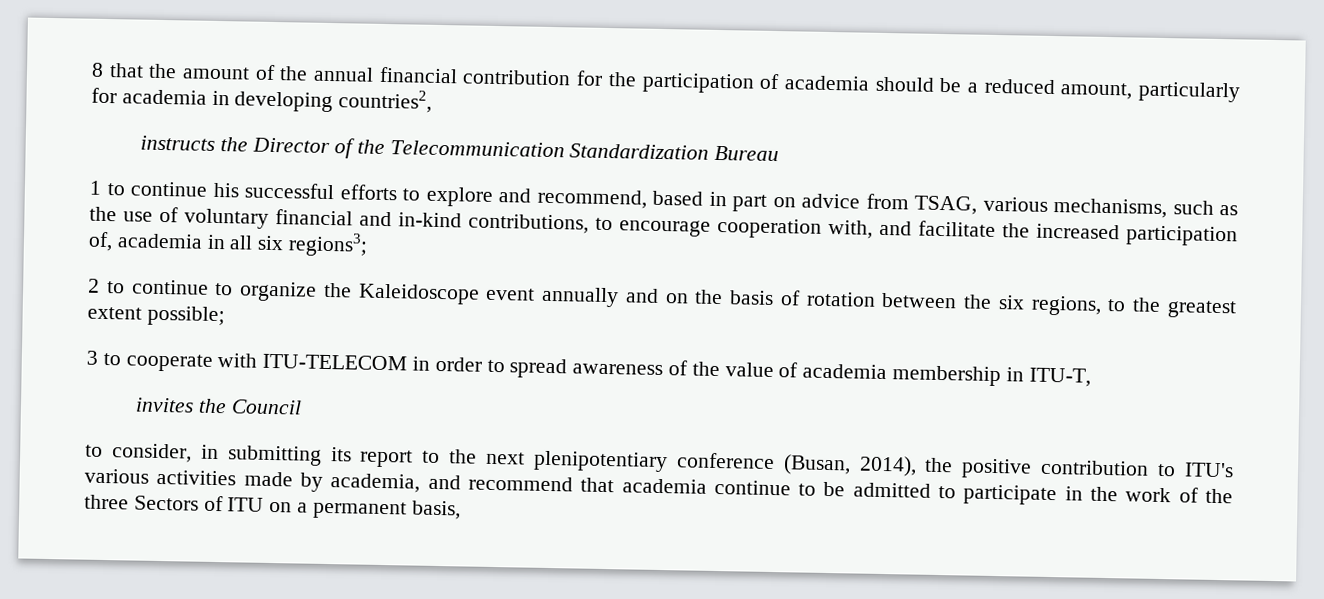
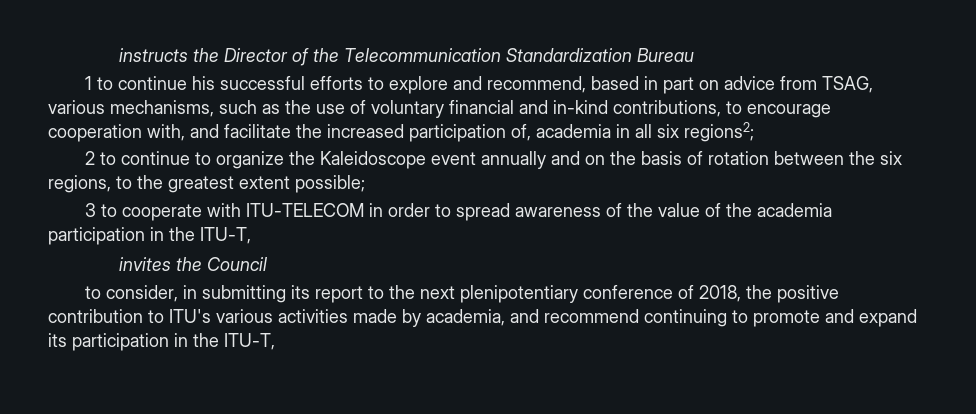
[91,62,1241,103] [91,87,433,113] 8 that the amount of the annual financial contribution for the participation of academia should be a reduced amount, particularly for academia in developing countries2, // -> (119, 55) none
[288,232,369,257] regions3; -> [684,122,754,142] regions2;
[802,363,1024,387] academia membership in -> [726,203,833,217] [48,227,195,245] the academia participation in the
[782,454,917,477] (Busan, 2014), -> [678,285,742,302] of 2018,
[580,477,1233,506] [84,494,461,520] that academia continue to be admitted to participate in the work of the three Sectors of ITU on a permanent basis, -> [644,309,917,327] [48,333,275,351] continuing to promote and expand its participation in the ITU-T,

